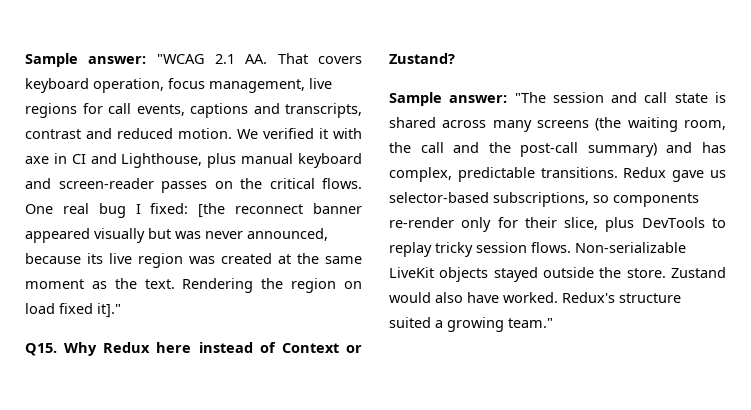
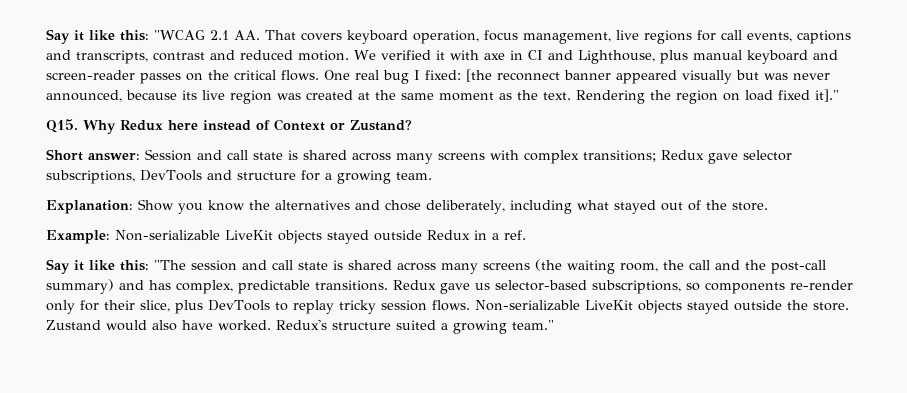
[25,53,147,67] Sample answer: -> [46,29,149,44] Say it like this:
[389,92,508,106] Sample answer: -> [46,149,792,164] [46,170,432,184] [46,199,768,214] [46,230,526,244] [46,259,149,274] Short answer: Session and call state is shared across many screens with complex transitions; Redux gave selector subscriptions, DevTools and structure for a growing team. // Explanation: Show you know the alternatives and chose deliberately, including what stayed out of the store. // Example: Non-serializable LiveKit objects stayed outside Redux in a ref. // Say it like this:

